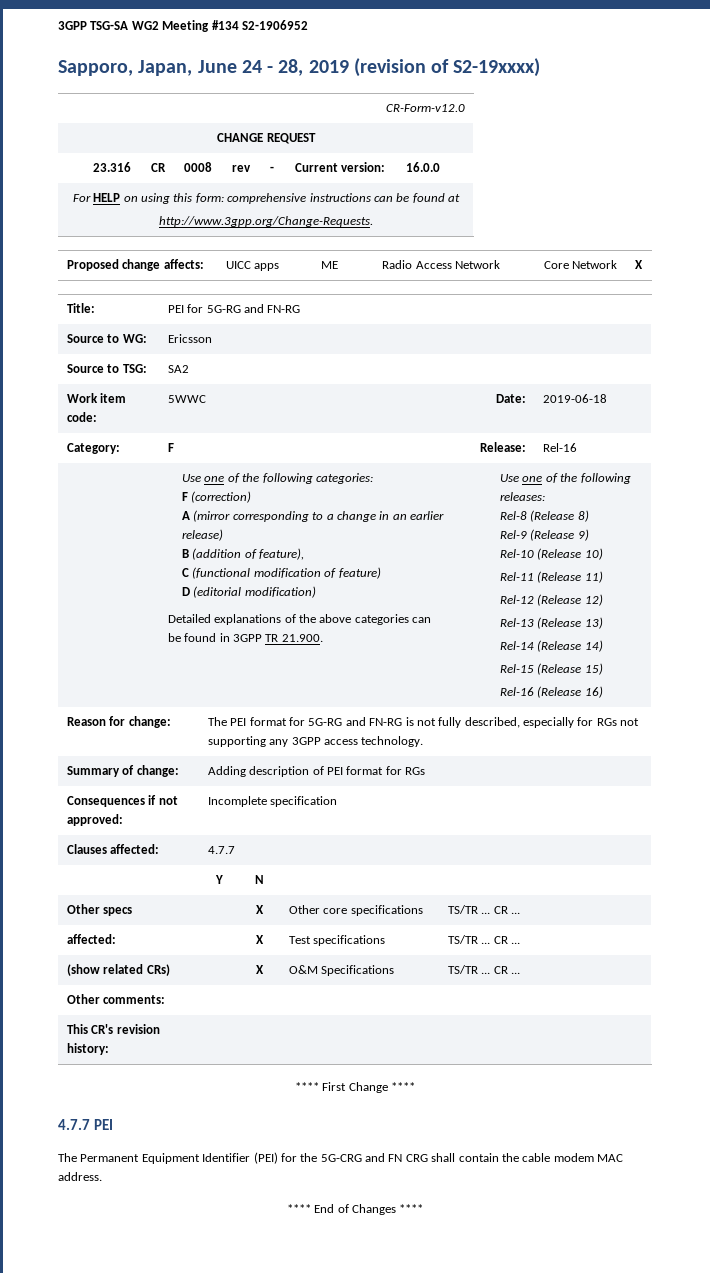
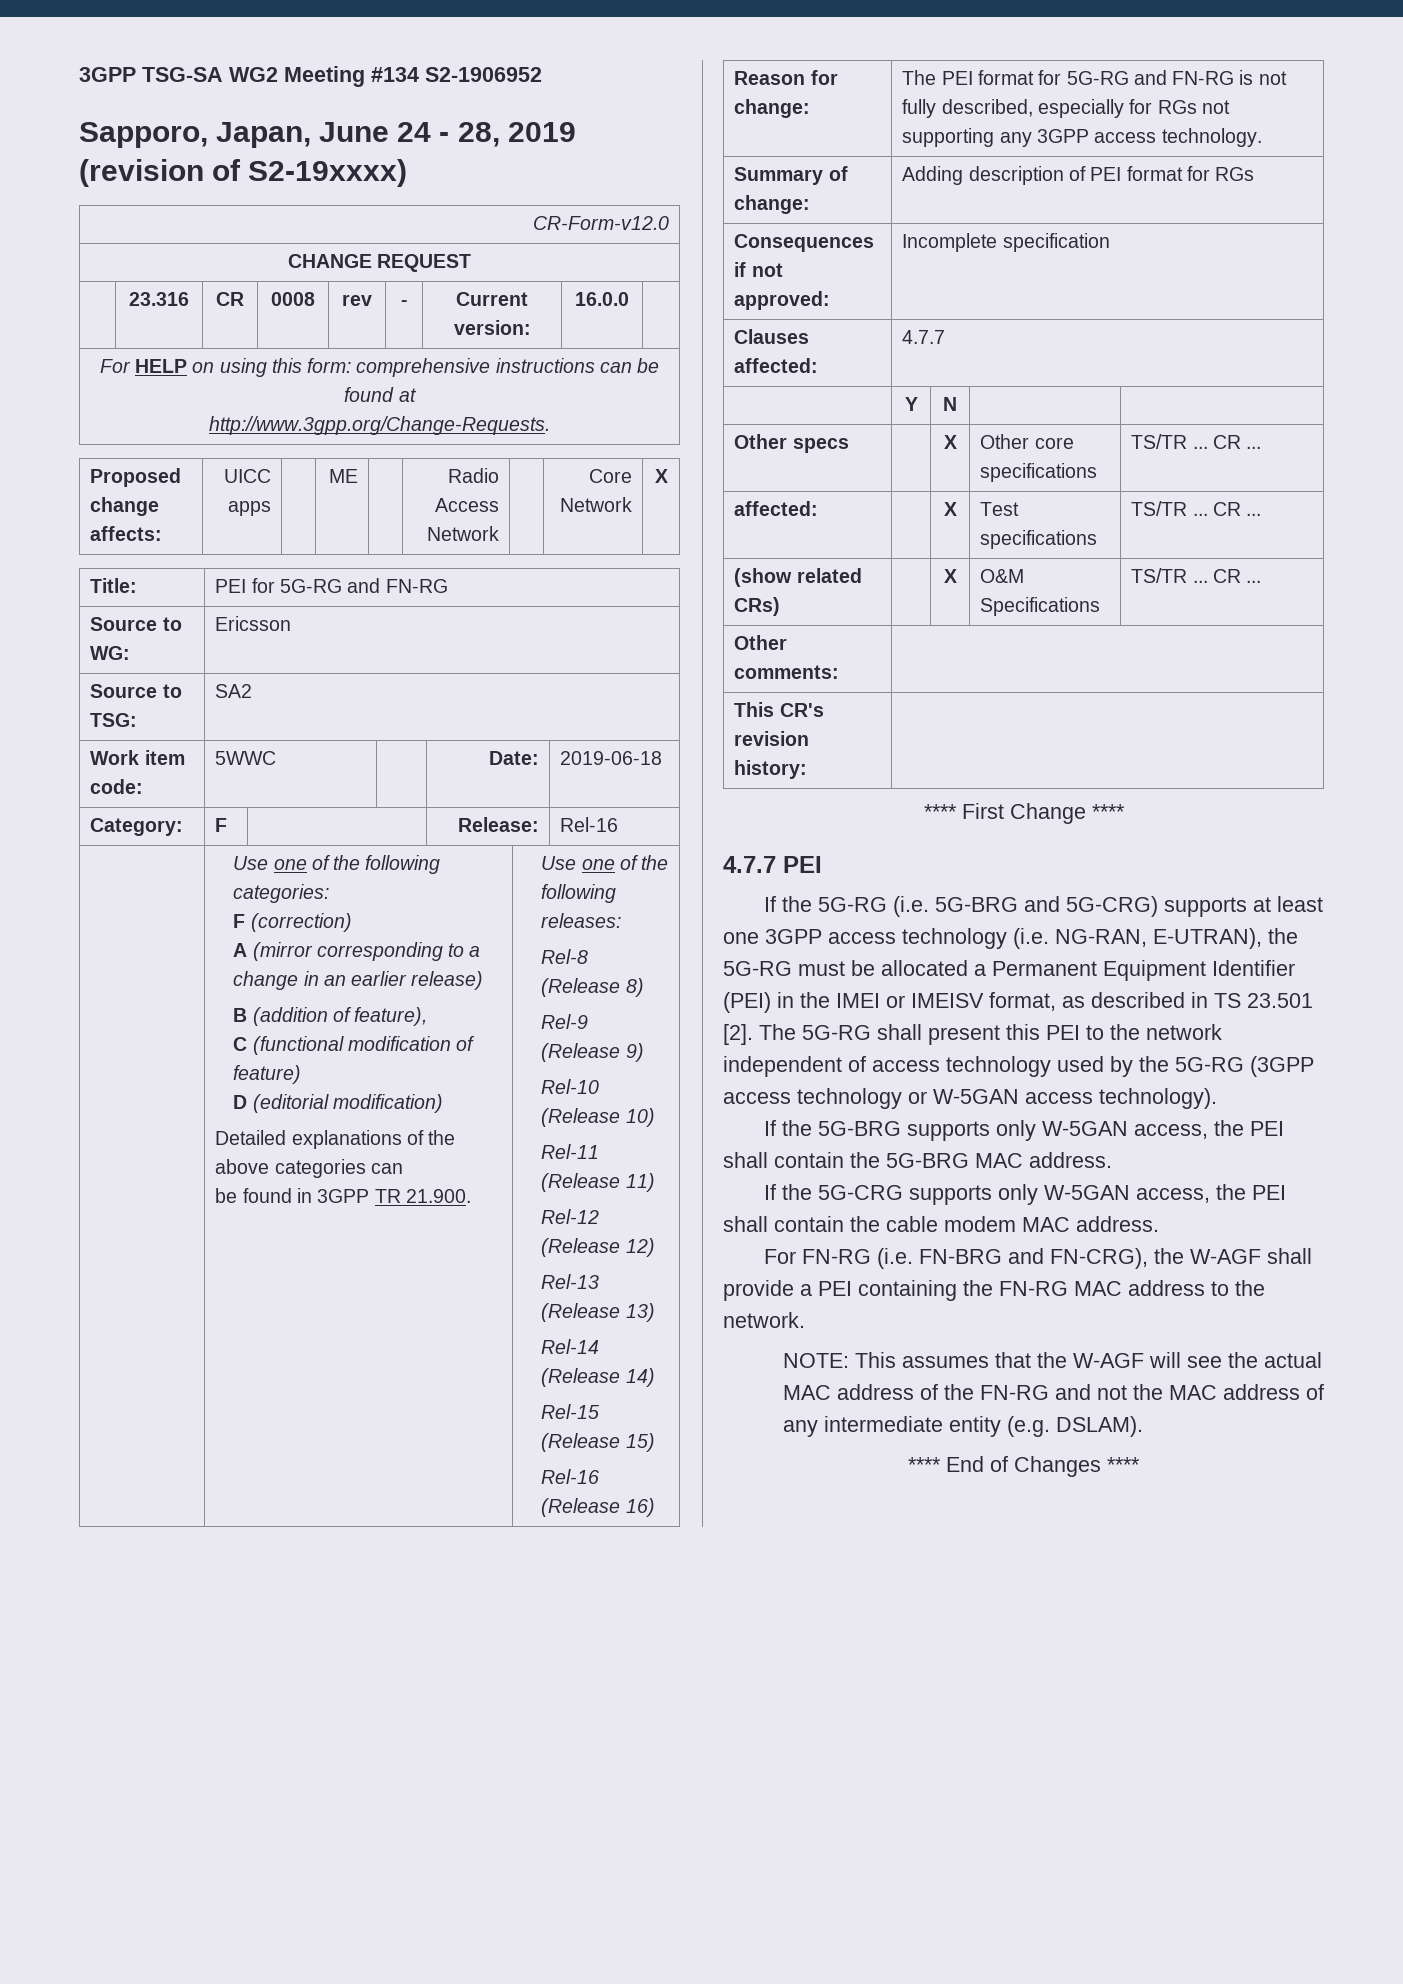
[58,1152,428,1164] The Permanent Equipment Identifier (PEI) for the 5G-CRG and FN CRG -> [763,896,1323,917] [723,928,1298,949] [723,960,1295,981] [723,992,1313,1013] [723,1024,1222,1045] [723,1056,1314,1077] [723,1088,1217,1109] [763,1120,1284,1141] [723,1152,1112,1168] [763,1184,1286,1205] If the 5G-RG (i.e. 5G-BRG and 5G-CRG) supports at least one 3GPP access technology (i.e. NG-RAN, E-UTRAN), the 5G-RG must be allocated a Permanent Equipment Identifier (PEI) in the IMEI or IMEISV format, as described in TS 23.501 [2]. The 5G-RG shall present this PEI to the network independent of access technology used by the 5G-RG (3GPP access technology or W-5GAN access technology). // If the 5G-BRG supports only W-5GAN access, the PEI shall contain the 5G-BRG MAC address. // If the 5G-CRG supports only W-5GAN access, the PEI
(102, 1176) none -> [763,1248,1312,1269] [723,1280,1265,1301] [723,1312,805,1328] [782,1352,1322,1368] [782,1384,1324,1400] [782,1416,1143,1437] // For FN-RG (i.e. FN-BRG and FN-CRG), the W-AGF shall provide a PEI containing the FN-RG MAC address to the network. // NOTE: This assumes that the W-AGF will see the actual MAC address of the FN-RG and not the MAC address of any intermediate entity (e.g. DSLAM).

